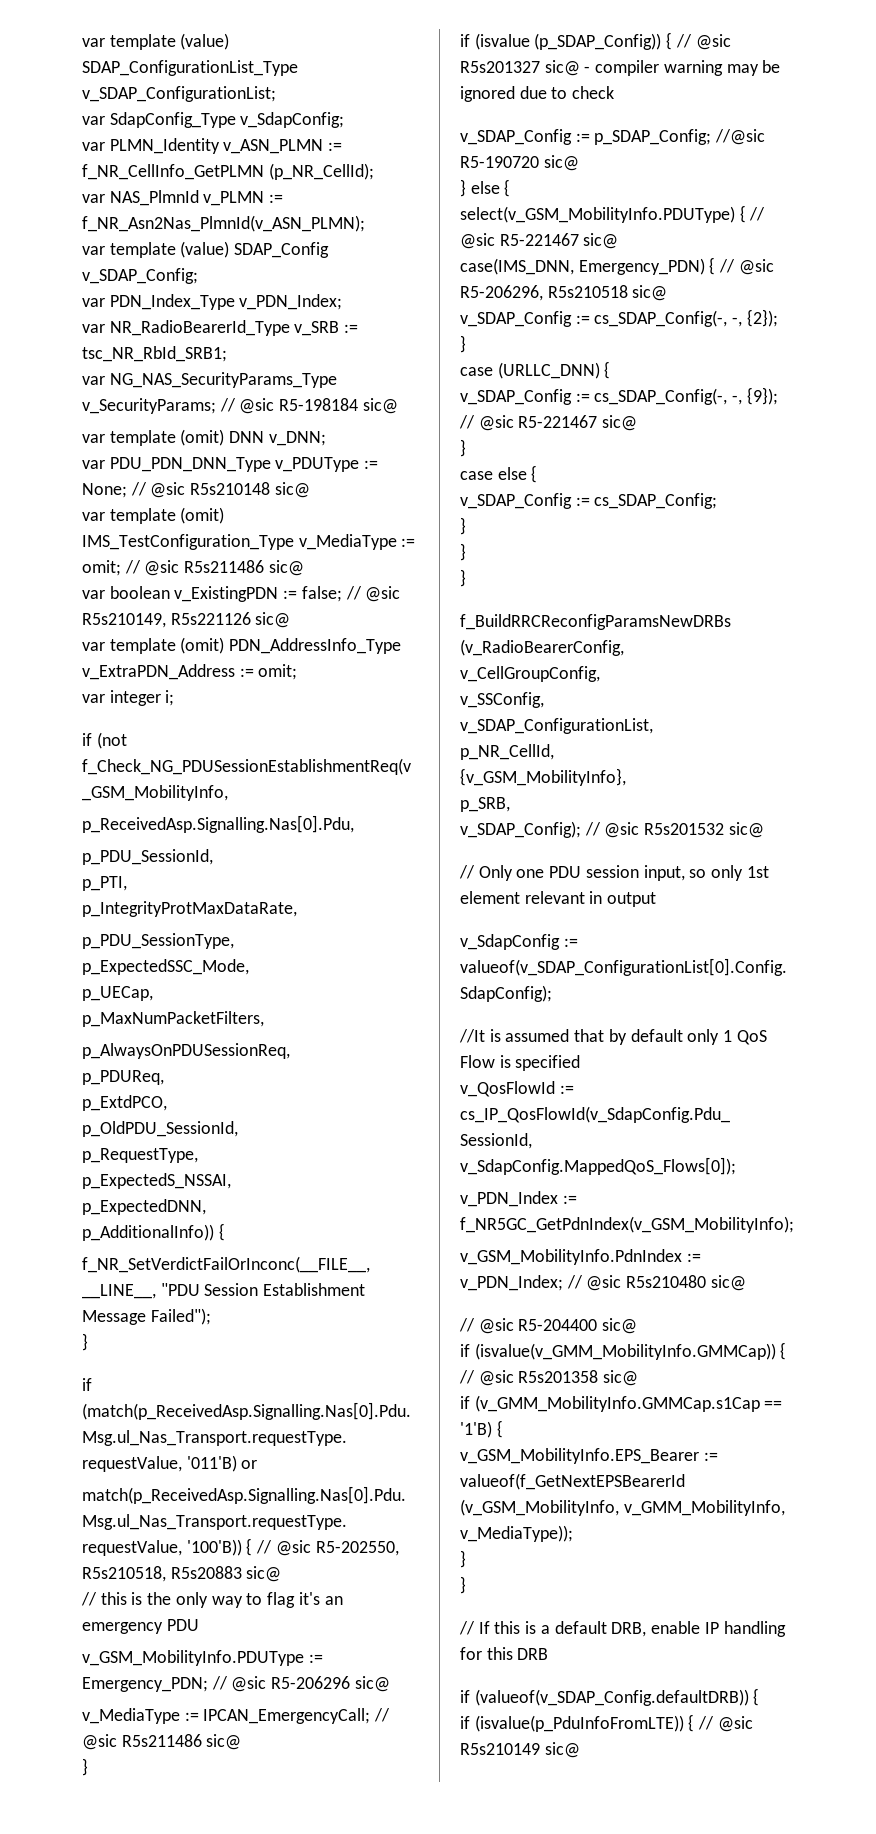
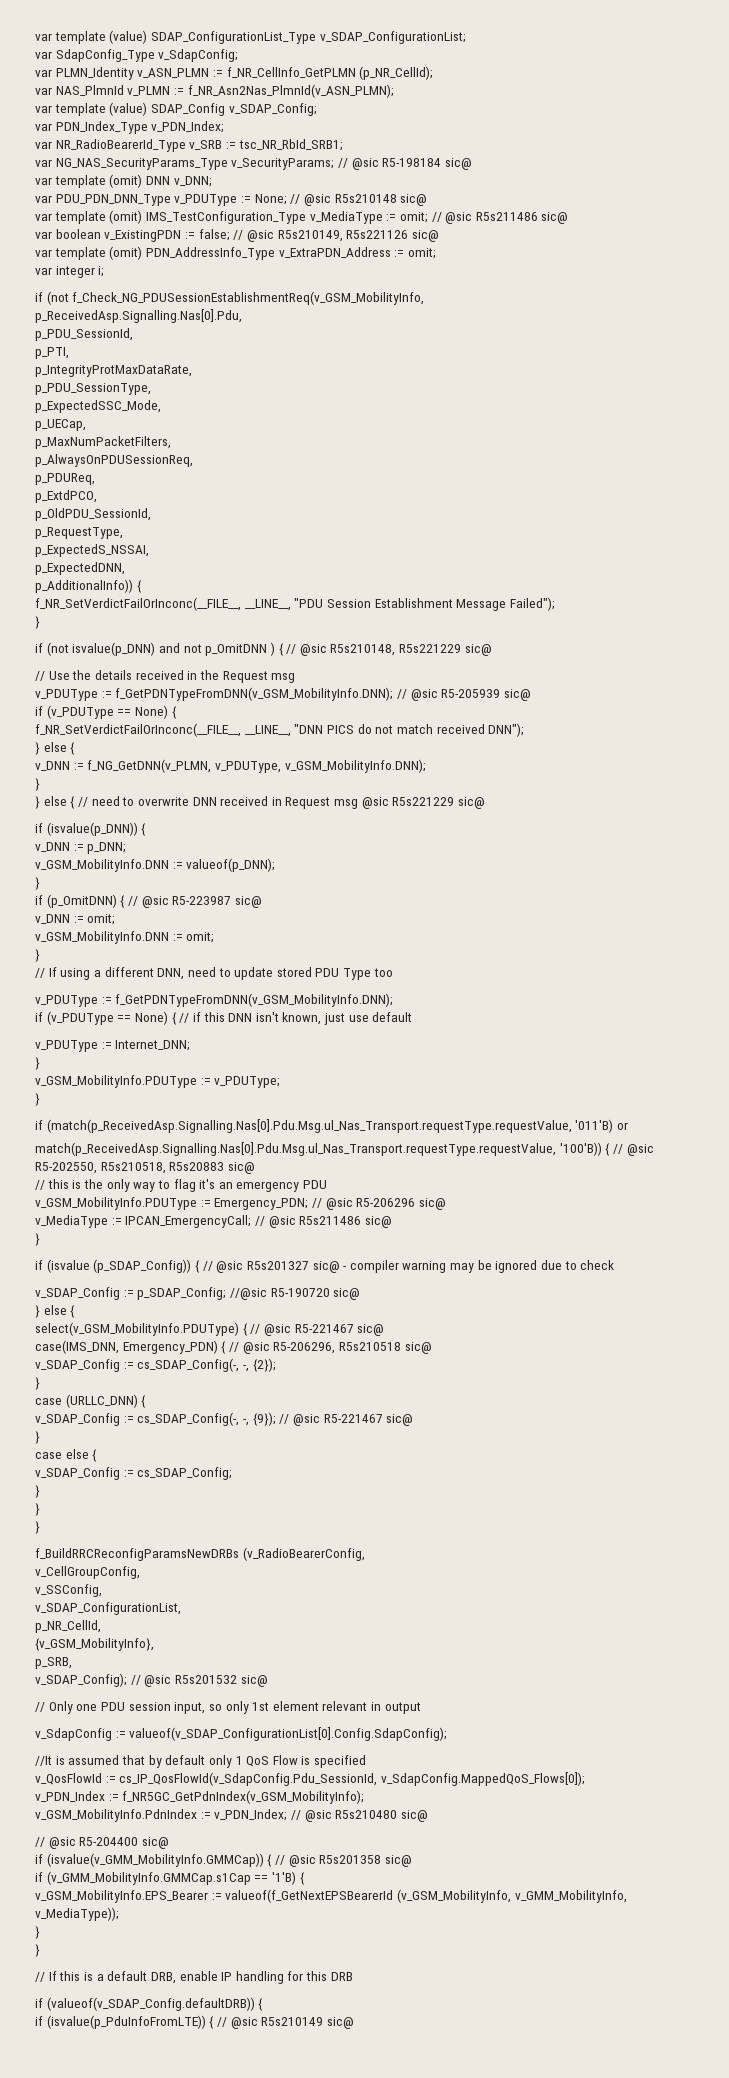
(88, 1342) none -> [35,642,492,656] [35,670,296,683] [35,687,531,701] [35,705,177,719] [35,723,525,737] [35,742,76,755] [35,759,426,773] [35,778,40,791] [35,796,486,809] [35,822,147,836] [35,842,127,854] [35,858,276,872] [35,877,40,890] [35,894,262,908] [35,914,116,925] [35,931,215,944] [35,949,40,962] [35,967,393,980] [35,993,394,1007] [35,1011,413,1025] [35,1040,191,1052] [35,1057,40,1070] [35,1075,281,1088] [35,1093,40,1106] // if (not isvalue(p_DNN) and not p_OmitDNN ) { // @sic R5s210148, R5s221229 sic@ // // Use the details received in the Request msg // v_PDUType := f_GetPDNTypeFromDNN(v_GSM_MobilityInfo.DNN); // @sic R5-205939 sic@ // if (v_PDUType == None) { // f_NR_SetVerdictFailOrInconc(__FILE__, __LINE__, "DNN PICS do not match received DNN"); // } else { // v_DNN := f_NG_GetDNN(v_PLMN, v_PDUType, v_GSM_MobilityInfo.DNN); // } // } else { // need to overwrite DNN received in Request msg @sic R5s221229 sic@ // if (isvalue(p_DNN)) { // v_DNN := p_DNN; // v_GSM_MobilityInfo.DNN := valueof(p_DNN); // } // if (p_OmitDNN) { // @sic R5-223987 sic@ // v_DNN := omit; // v_GSM_MobilityInfo.DNN := omit; // } // // If using a different DNN, need to update stored PDU Type too // v_PDUType := f_GetPDNTypeFromDNN(v_GSM_MobilityInfo.DNN); // if (v_PDUType == None) { // if this DNN isn't known, just use default // v_PDUType := Internet_DNN; // } // v_GSM_MobilityInfo.PDUType := v_PDUType; // }

